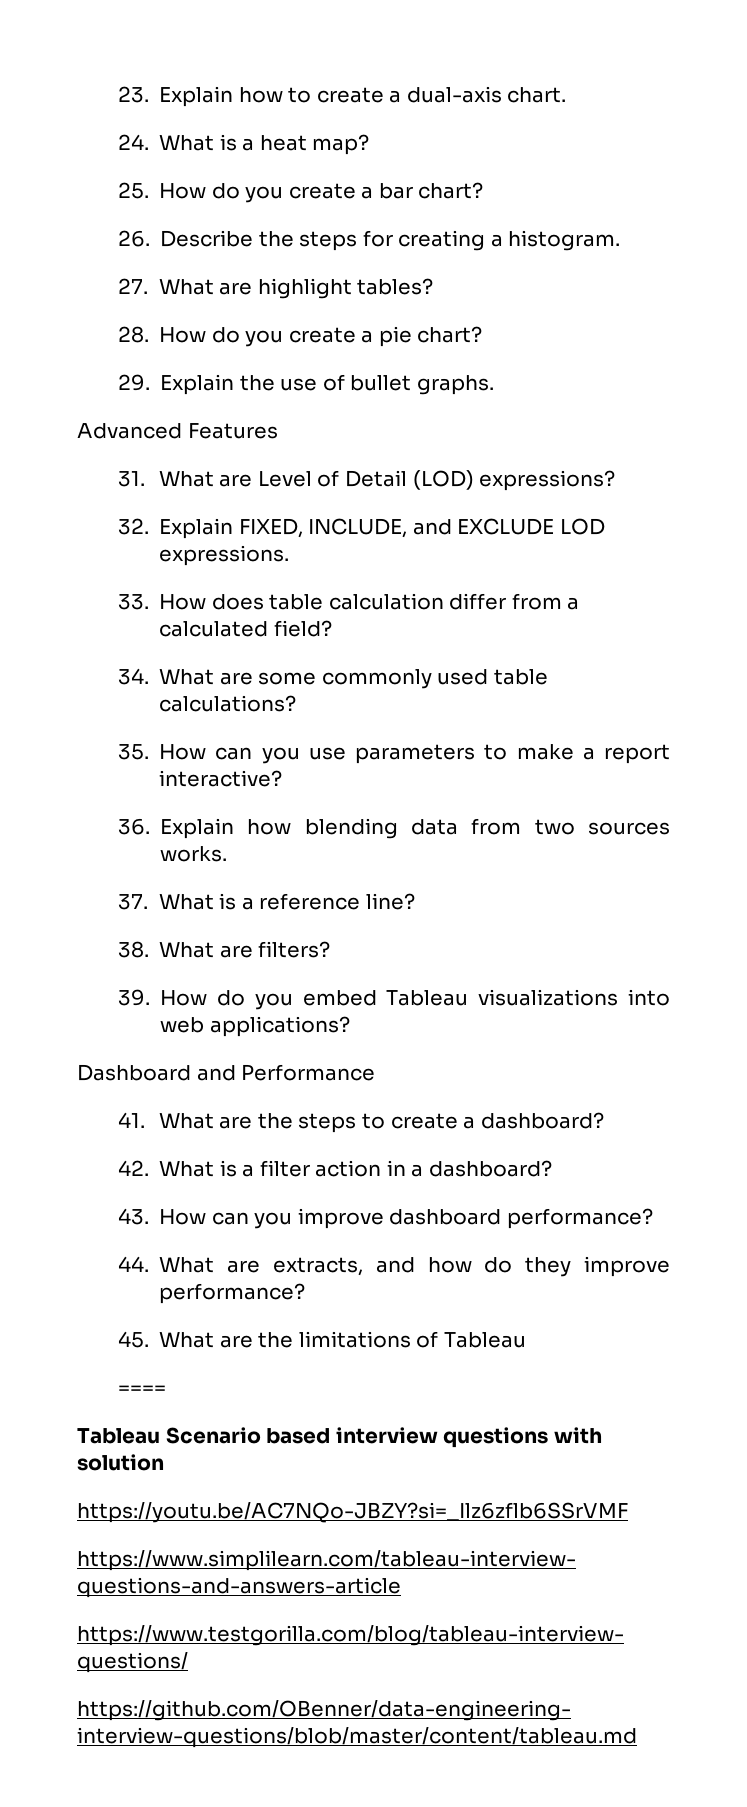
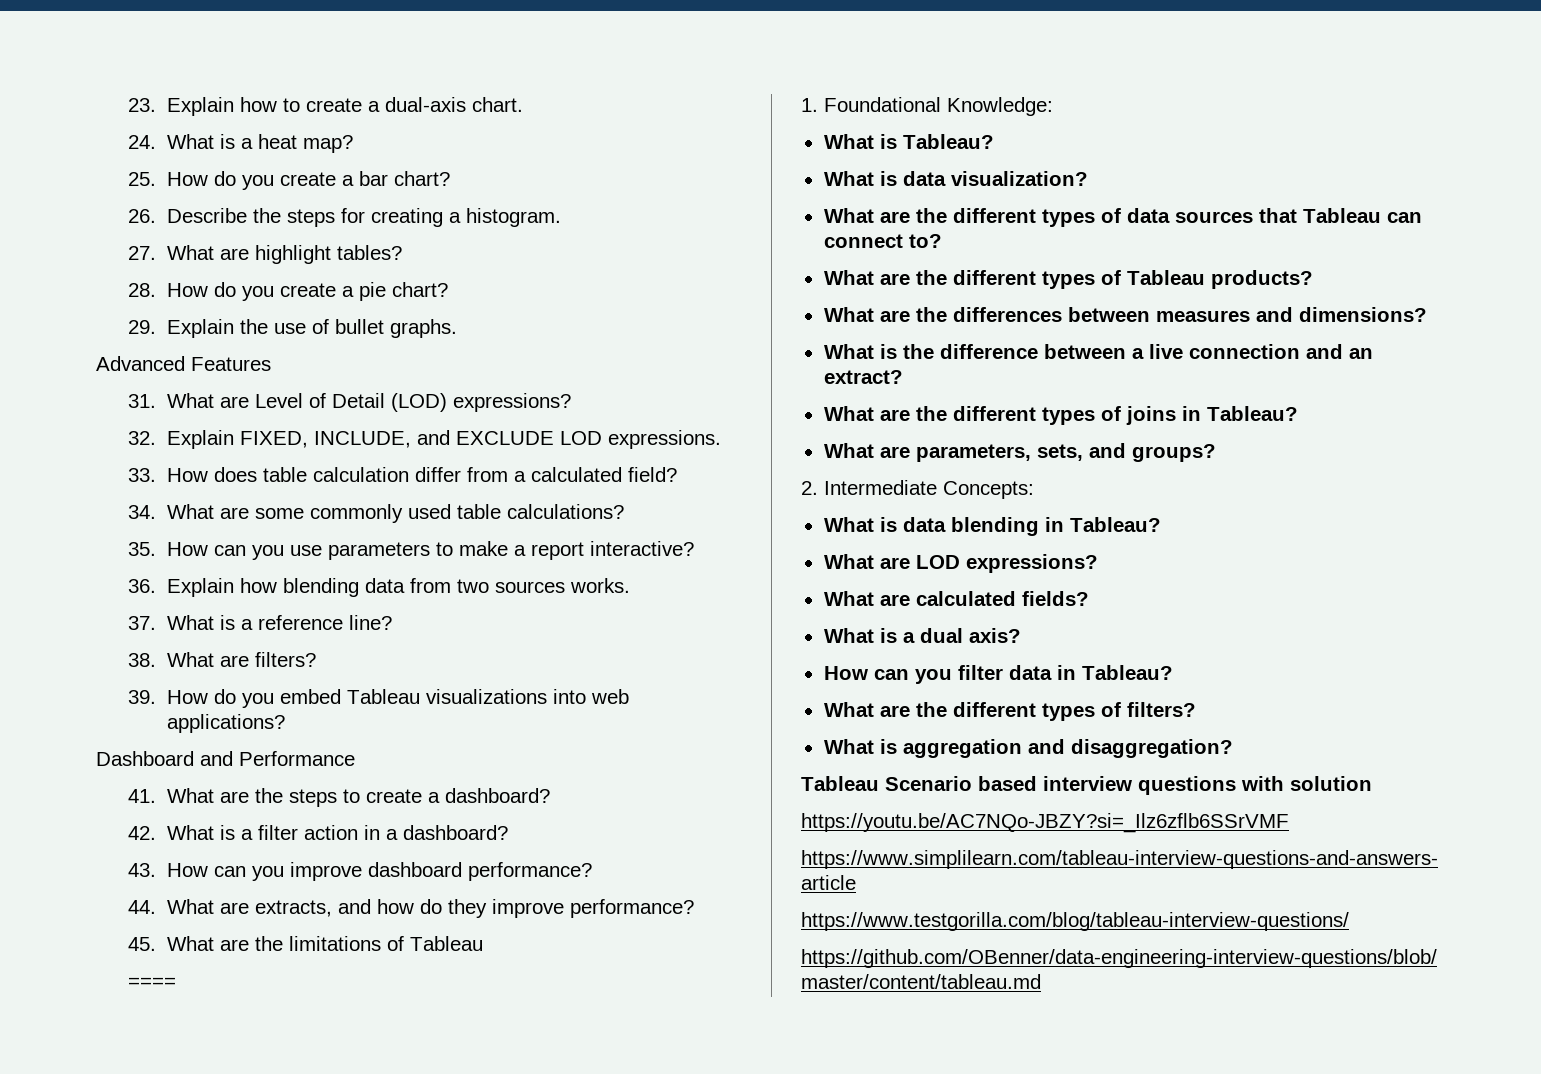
(166, 1390) none -> [801,97,1053,116] [823,134,994,149] [823,171,1088,186] [823,208,1422,227] [823,234,942,248] [823,270,1313,289] [823,307,1427,322] [823,344,1373,359] [823,370,903,384] [823,406,1298,425] [823,443,1216,462] [801,480,1034,499] [823,517,1161,536] [823,554,1098,573] [823,591,1089,606] [823,628,1021,643] [823,665,1173,684] [823,702,1196,721] [823,739,1233,758] // 1. Foundational Knowledge: // What is Tableau? // What is data visualization? // What are the different types of data sources that Tableau can connect to? // What are the different types of Tableau products? // What are the differences between measures and dimensions? // What is the difference between a live connection and an extract? // What are the different types of joins in Tableau? // What are parameters, sets, and groups? // 2. Intermediate Concepts: // What is data blending in Tableau? // What are LOD expressions? // What are calculated fields? // What is a dual axis? // How can you filter data in Tableau? // What are the different types of filters? // What is aggregation and disaggregation?

